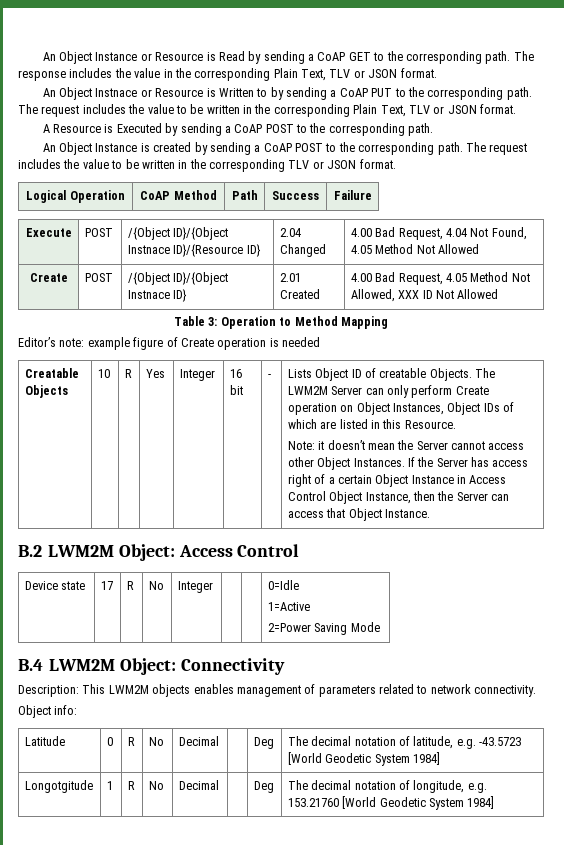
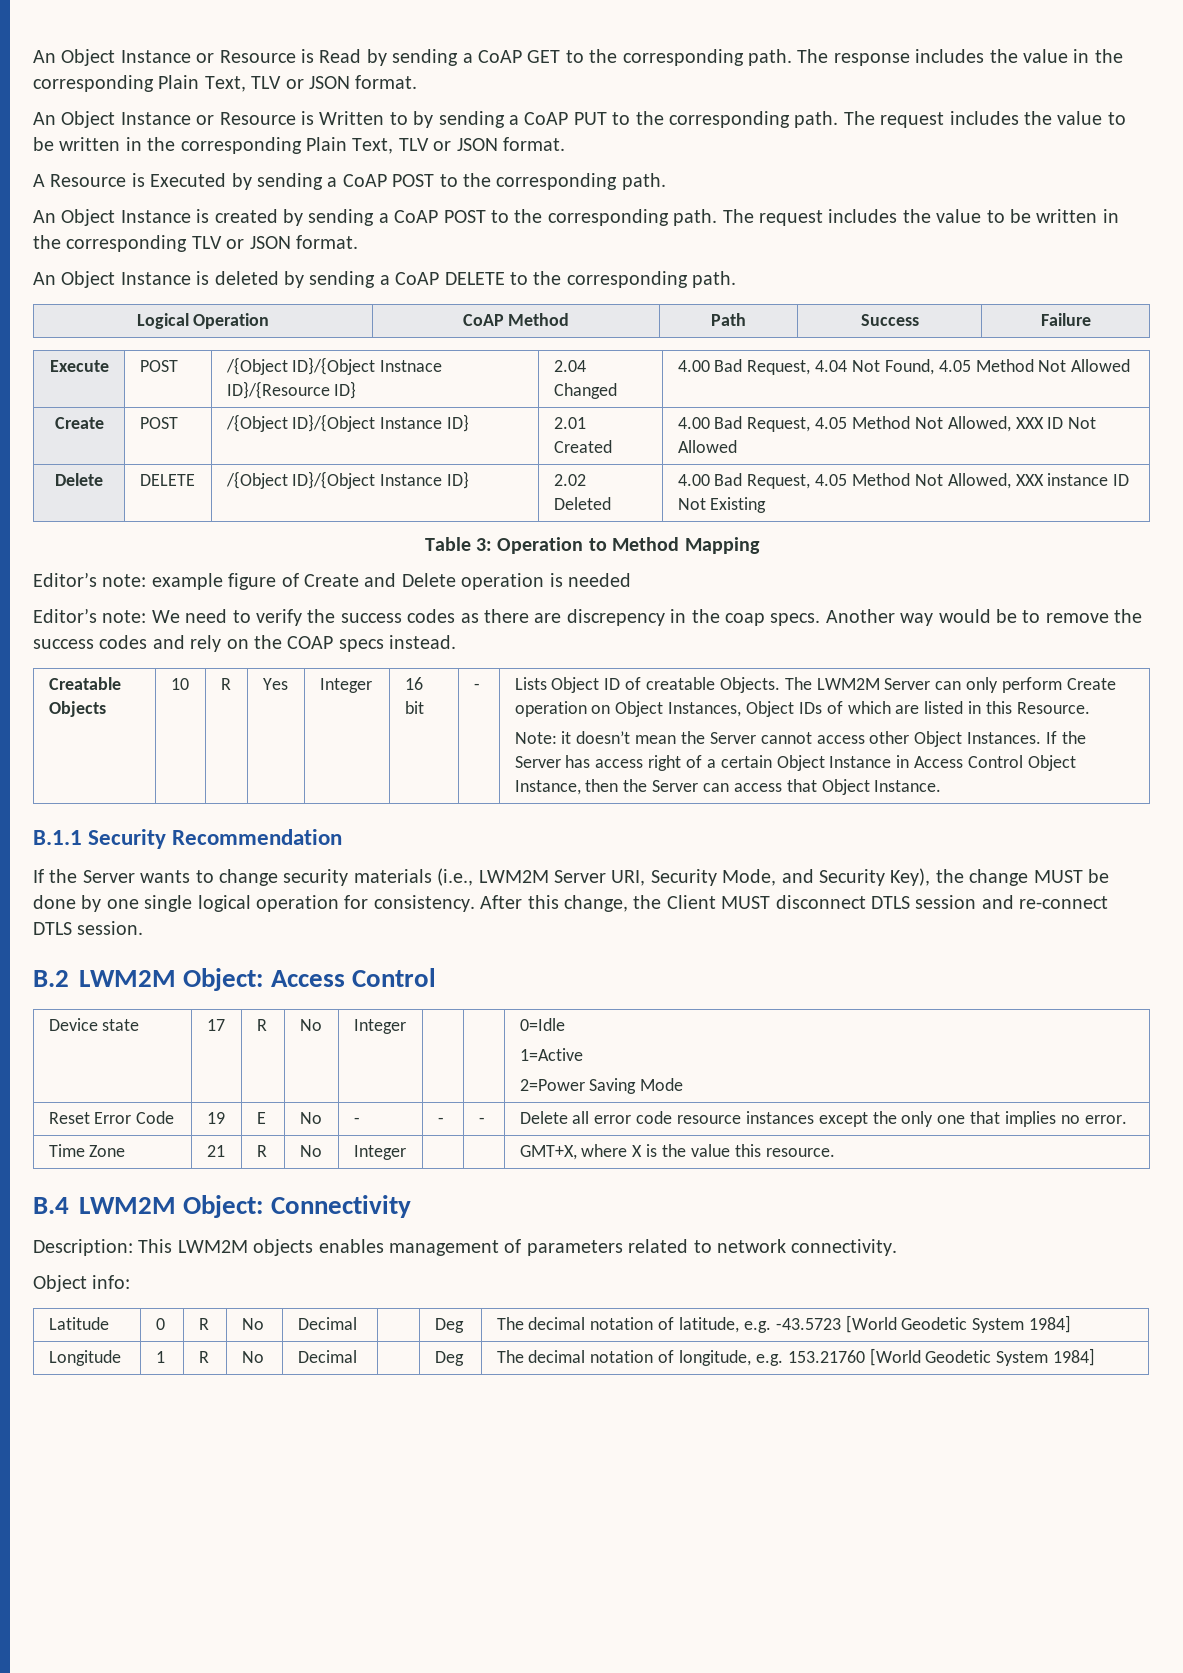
[95,88,138,97] Instnace -> [120,112,191,125] Instance
(396, 164) none -> [33,271,737,288] // An Object Instance is deleted by sending a CoAP DELETE to the corresponding path.
[127,290,170,299] Instnace -> [380,417,443,429] Instance
(499, 294) none -> [55,473,103,486] [139,474,195,486] [225,471,470,489] [553,474,586,486] [553,497,611,510] [677,473,1130,489] [677,497,767,513] // Delete | DELETE | /{Object ID}/{Object Instance ID} | 2.02 Deleted | 4.00 Bad Request, 4.05 Method Not Allowed, XXX instance ID Not Existing
(214, 342) none -> [364,573,456,587] and Delete
(320, 342) none -> [33,608,1143,626] [33,635,457,652] // Editor’s note: We need to verify the success codes as there are discrepency in the coap specs. Another way would be to remove the success codes and rely on the COAP specs instead.
(430, 513) none -> [33,829,343,849] [33,868,1109,886] [33,895,1109,912] [33,921,144,935] // B.1.1 Security Recommendation // If the Server wants to change security materials (i.e., LWM2M Server URI, Security Mode, and Security Key), the change MUST be done by one single logical operation for consistency. After this change, the Client MUST disconnect DTLS session and re-connect DTLS session.
(380, 627) none -> [48,1111,175,1124] [206,1112,225,1124] [256,1112,266,1124] [299,1112,322,1124] [353,1117,360,1124] [437,1117,444,1124] [478,1117,485,1124] [519,1111,1127,1127] [48,1144,126,1157] [206,1145,225,1157] [256,1145,267,1157] [299,1145,322,1157] [353,1145,406,1160] [519,1144,835,1160] // Reset Error Code | 19 | E | No | - | - | - | Delete all error code resource instances except the only one that implies no error. // Time Zone | 21 | R | No | Integer | | | GMT+X, where X is the value this resource.
[24,780,93,793] Longotgitude -> [48,1350,121,1366] Longitude

